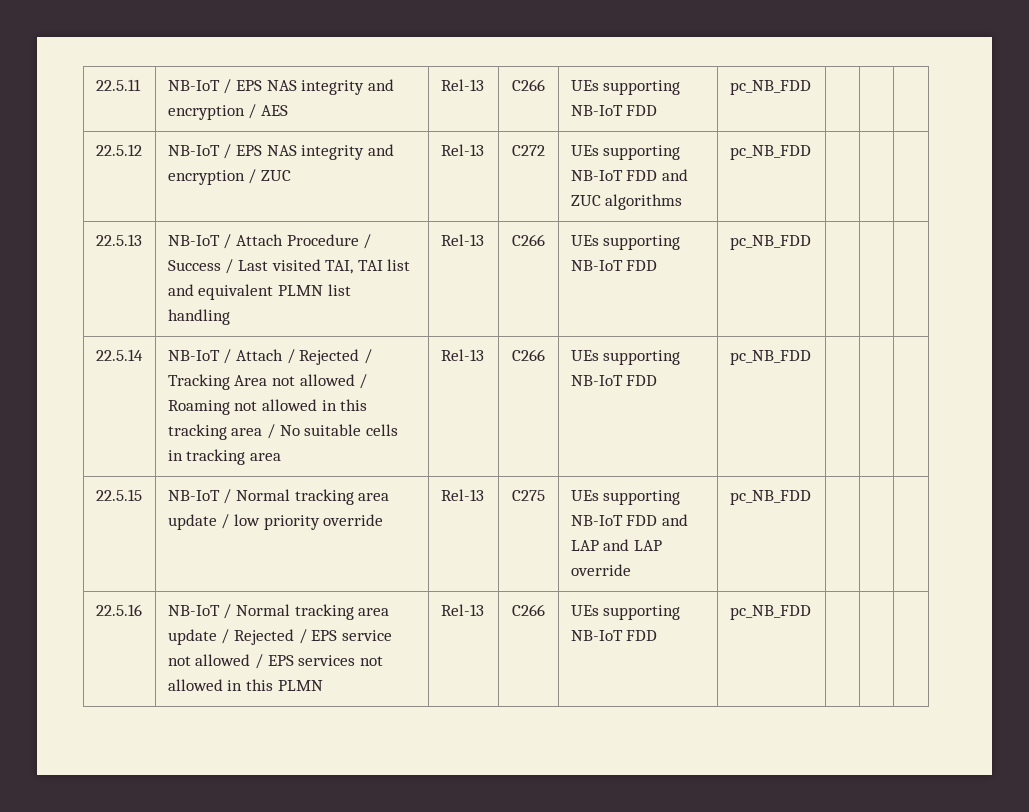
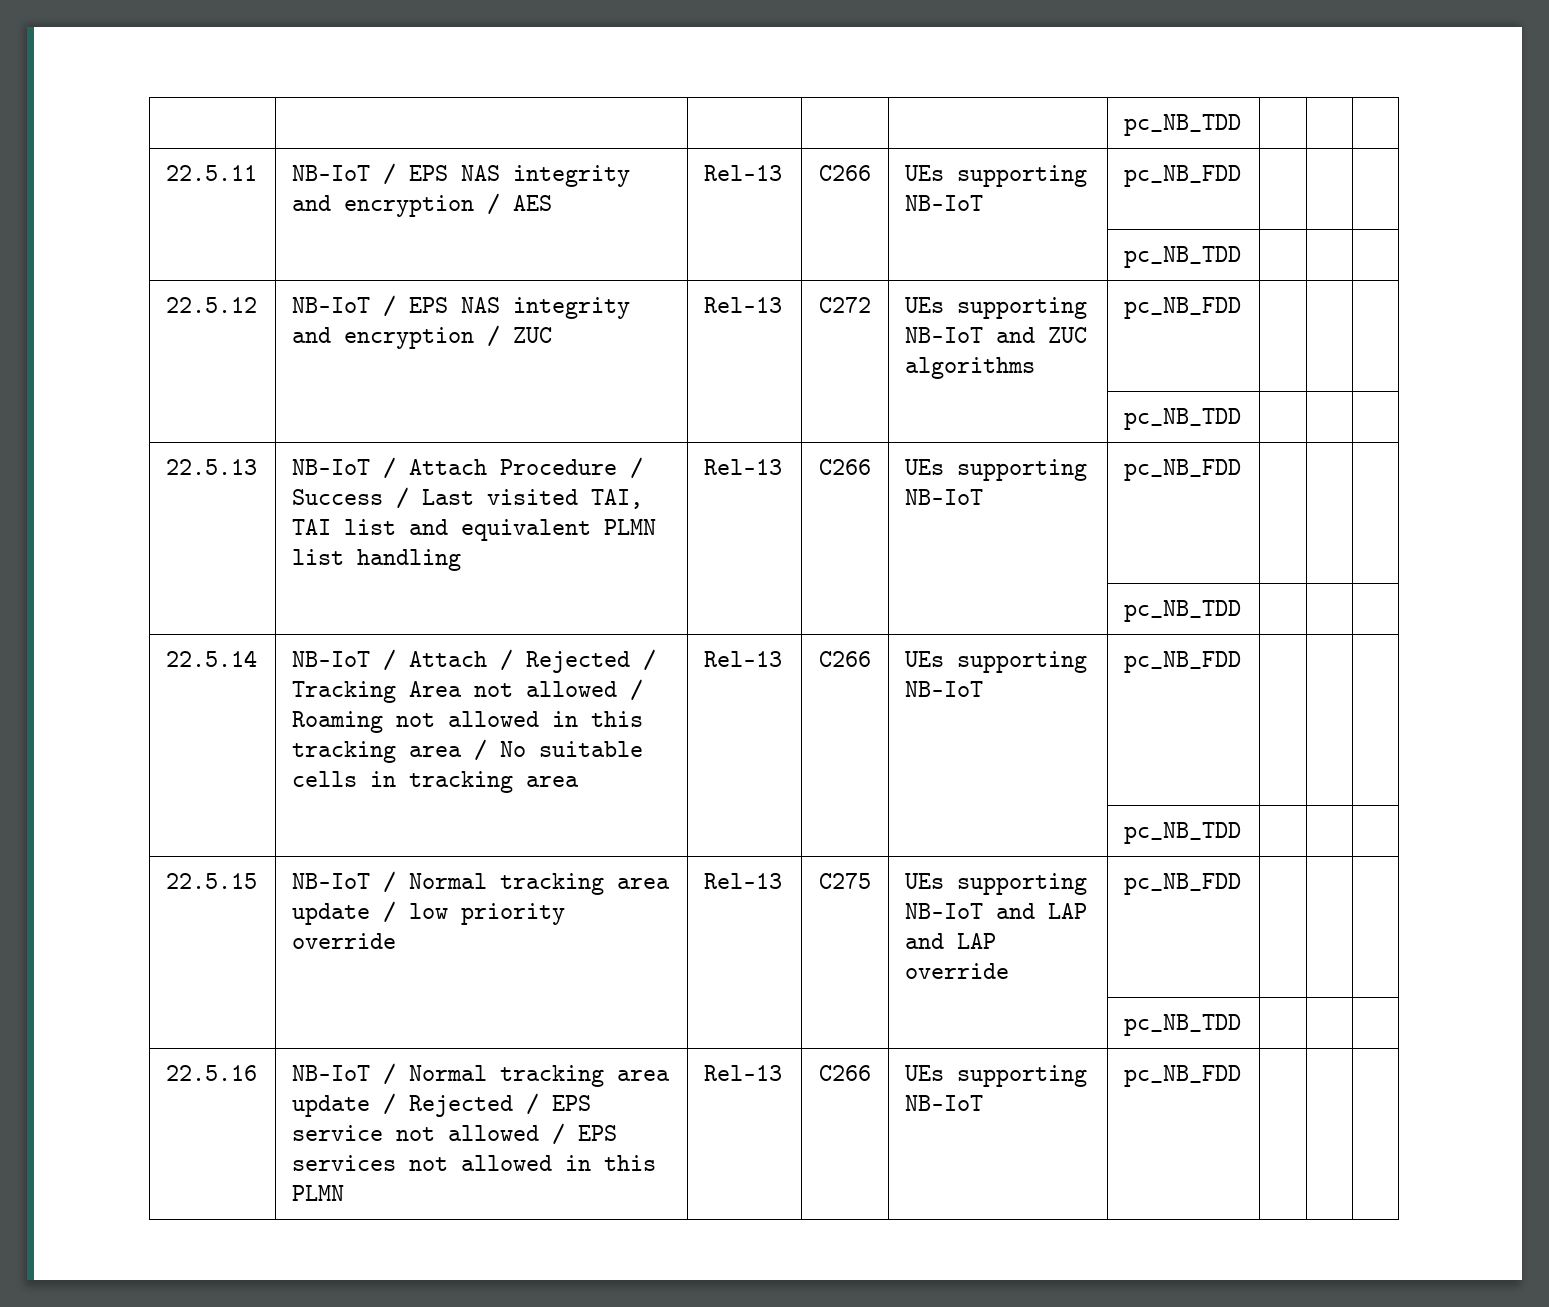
(95, 85) none -> [1124,114,1242,136] | | | | | pc_NB_TDD | | | //
[626,105,658,116] [729,80,811,95] FDD | pc_NB_FDD | | | -> [1124,165,1242,187] [1124,246,1242,268] | pc_NB_FDD | | | // | | | | | pc_NB_TDD | | |
[626,170,658,181] FDD -> (984, 335) none
(811, 152) none -> [1124,408,1242,430] // | | | | | pc_NB_TDD | | |
[626,260,658,271] [729,235,811,250] FDD | pc_NB_FDD | | | -> [1124,459,1242,481] [1124,600,1242,622] | pc_NB_FDD | | | // | | | | | pc_NB_TDD | | |
[626,375,658,386] [729,350,811,365] FDD | pc_NB_FDD | | | -> [1124,651,1242,673] [1124,822,1242,844] | pc_NB_FDD | | | // | | | | | pc_NB_TDD | | |
[626,515,658,526] FDD -> (984, 911) none
(811, 497) none -> [1124,1014,1242,1036] // | | | | | pc_NB_TDD | | |
[626,630,658,641] FDD -> (984, 1103) none

